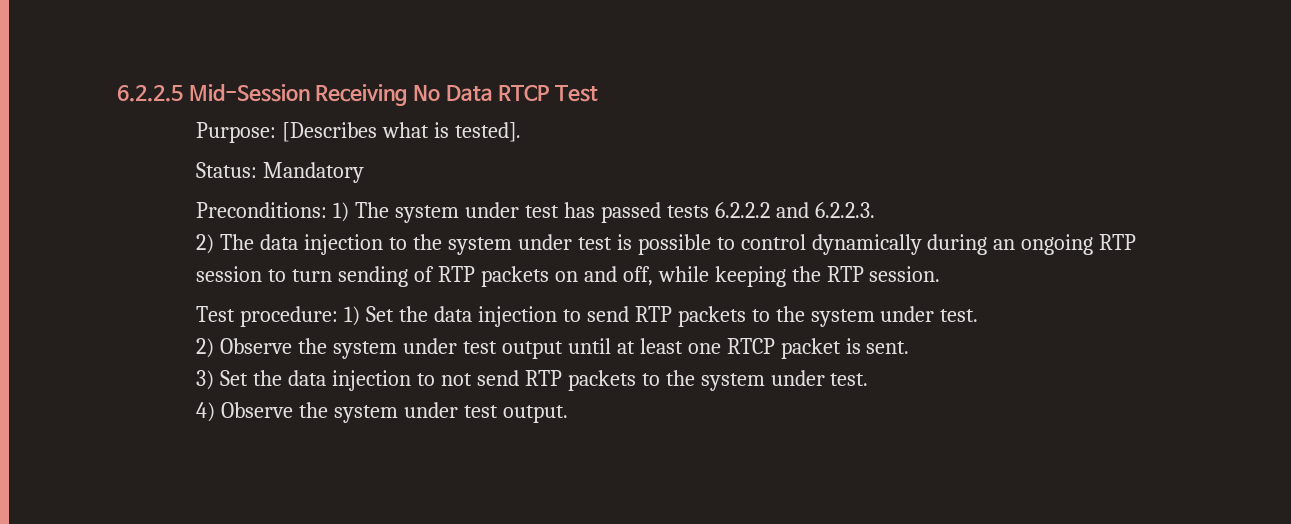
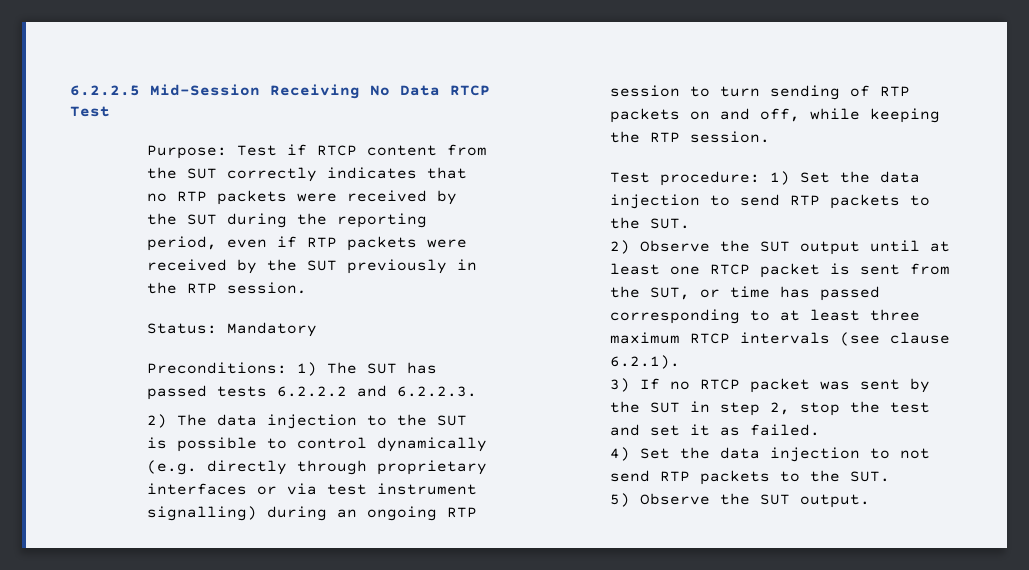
[282,122,522,142] [Describes what is tested]. -> [236,144,487,156] [146,167,467,182] [146,190,457,205] [146,213,427,228] [146,236,467,251] [146,259,477,274] [146,282,307,294] Test if RTCP content from the SUT correctly indicates that no RTP packets were received by the SUT during the reporting period, even if RTP packets were received by the SUT previously in the RTP session.
[395,202,560,223] system under test -> [366,363,397,374] SUT
[447,234,612,255] system under test -> [436,415,467,426] SUT
(922, 244) none -> [146,460,487,475] [146,483,477,495] [146,506,257,521] (e.g. directly through proprietary interfaces or via test instrument signalling)
[810,306,979,327] system under test. -> [649,218,690,229] SUT.
[333,338,498,359] system under test -> [759,241,790,252] SUT
[866,341,910,354] [196,370,215,390] sent. // 3) -> [859,263,950,275] [609,286,880,301] [609,309,920,324] [609,332,950,346] [609,355,680,369] [609,378,930,393] [609,401,930,416] [609,424,820,436] [609,447,630,461] sent from the SUT, or time has passed corresponding to at least three maximum RTCP intervals (see clause 6.2.1). // 3) If no RTCP packet was sent by the SUT in step 2, stop the test and set it as failed. // 4)
[700,370,869,391] [196,402,499,423] system under test. // 4) Observe the system under test -> [849,471,890,482] [609,493,790,507] SUT. // 5) Observe the SUT

